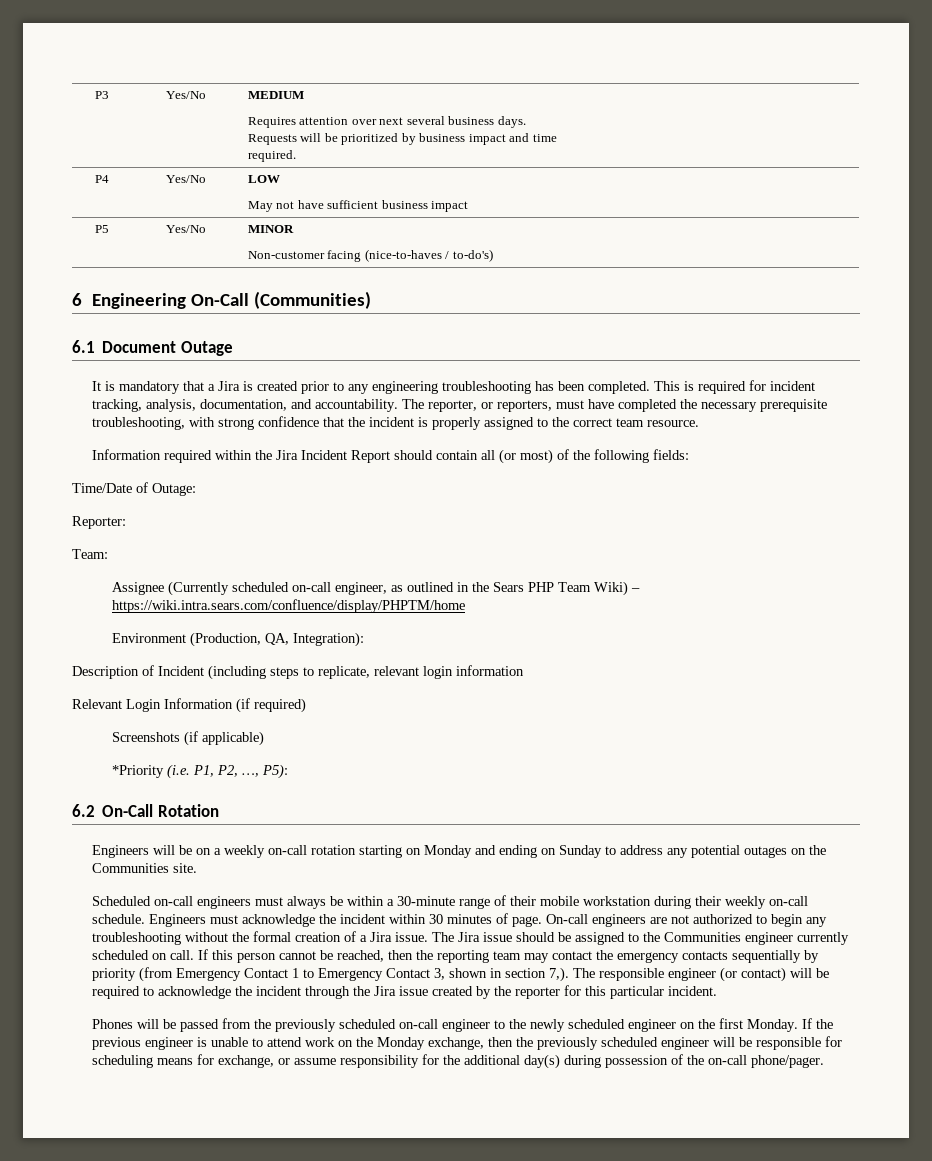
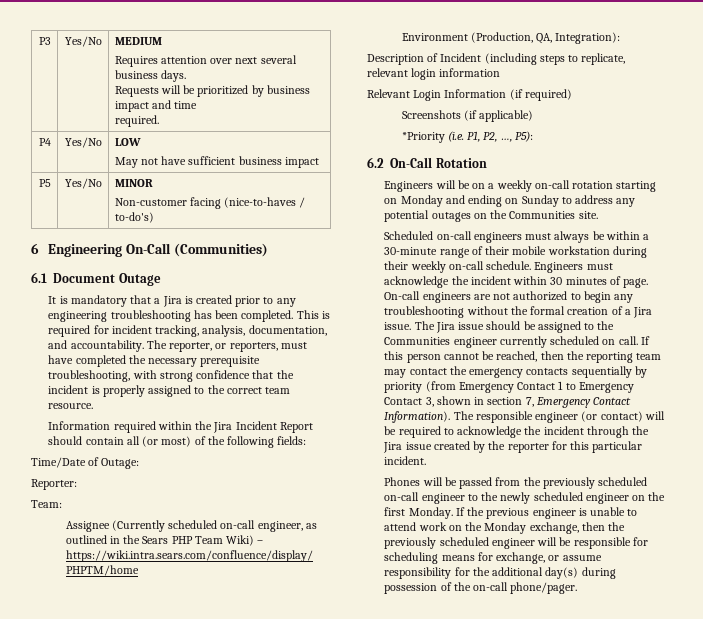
[548,967,569,982] 7,). -> [525,397,632,408] [384,411,451,423] 7, Emergency Contact Information).

